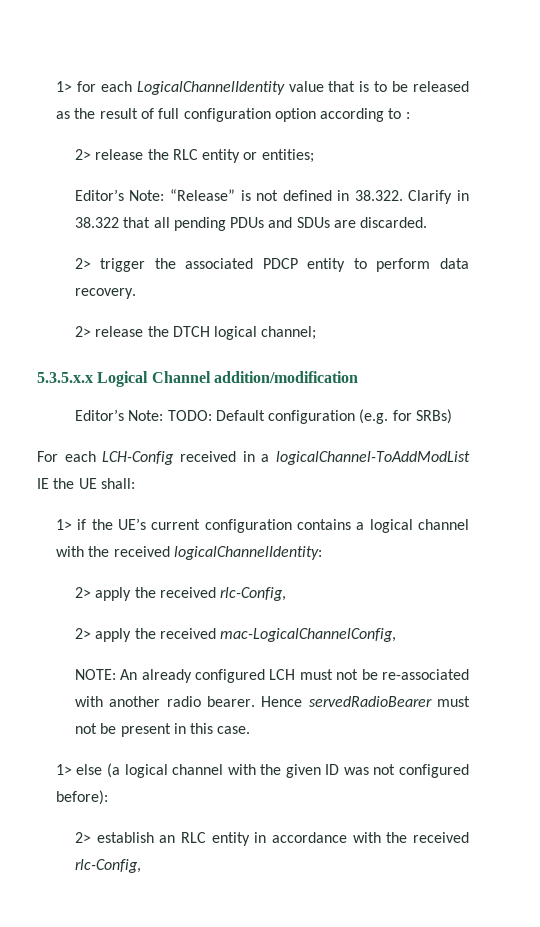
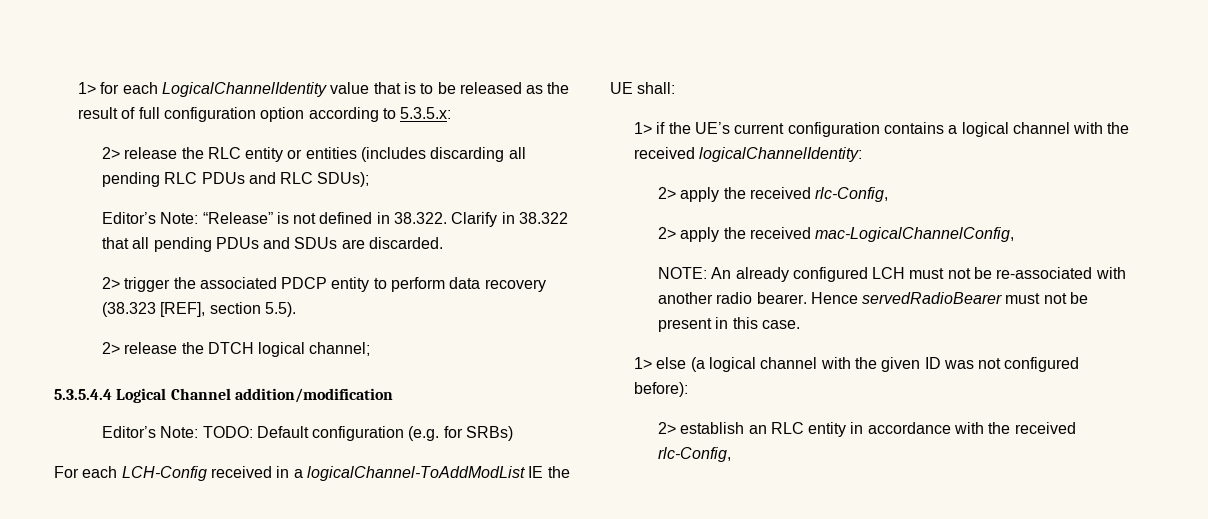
[405,112,410,119] : -> [400,107,452,119] 5.3.5.x:
[261,149,314,163] entities; -> [305,147,526,162] [101,172,370,187] entities (includes discarding all pending RLC PDUs and RLC SDUs);
[74,288,136,299] recovery. -> [484,279,546,292] [101,302,296,317] recovery (38.323 [REF], section 5.5).
[37,372,93,383] 5.3.5.x.x -> [54,389,112,400] 5.3.5.4.4

